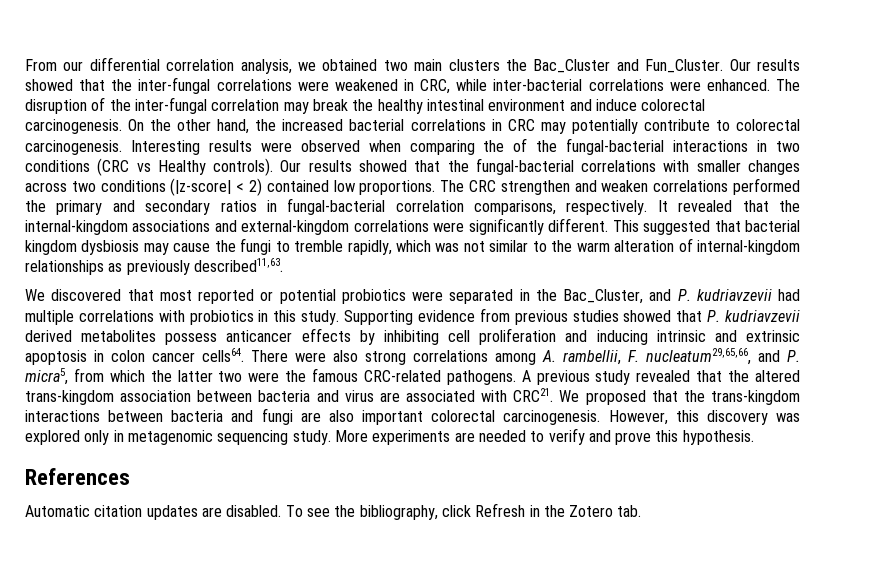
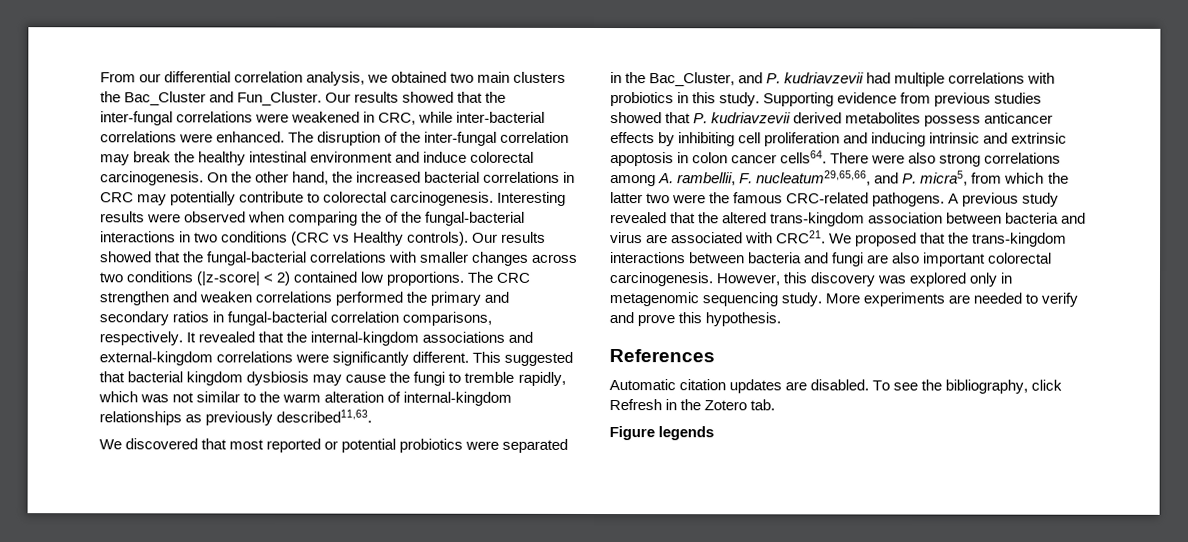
(642, 511) none -> [609,426,715,441] // Figure legends

